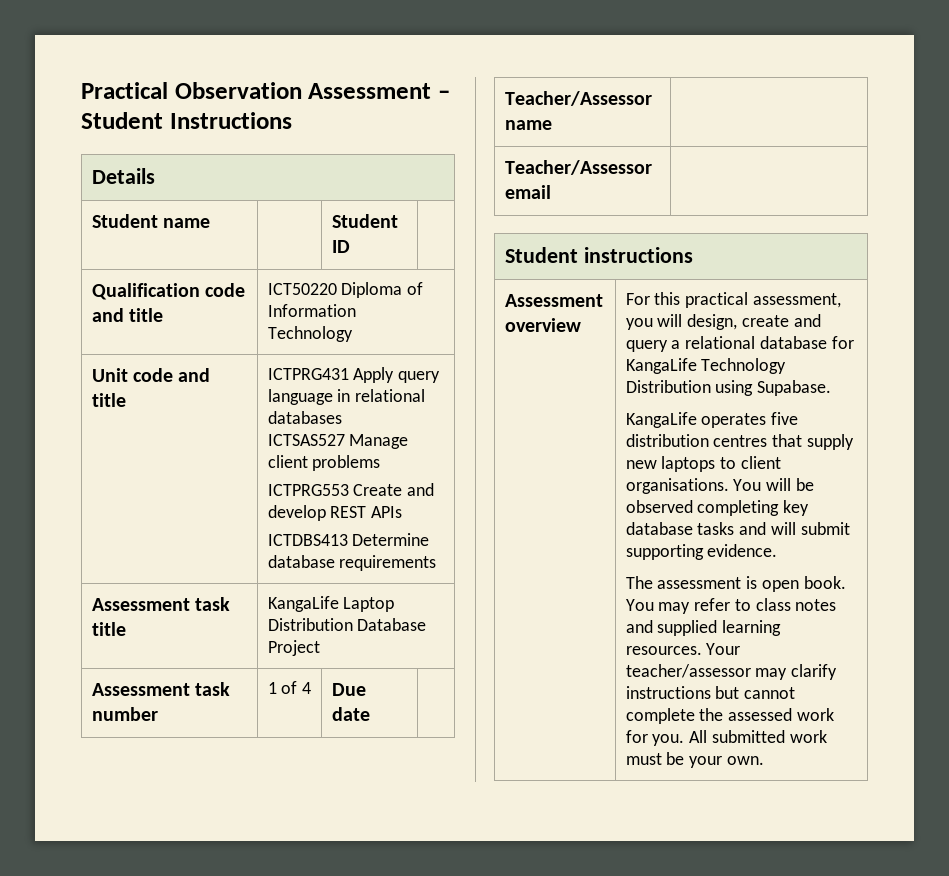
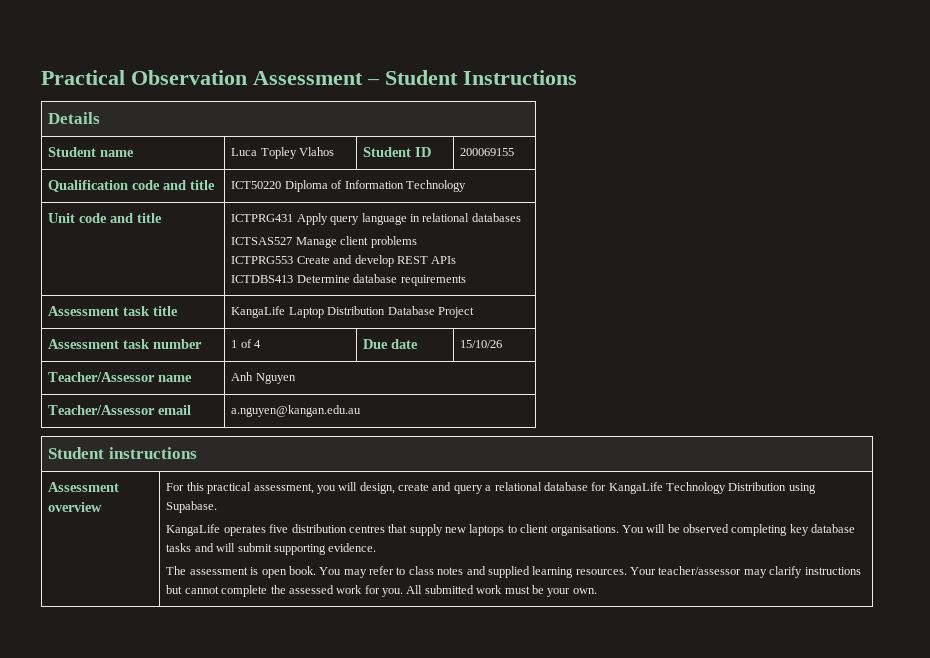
(210, 223) none -> [231,147,335,159] Luca Topley Vlahos
(350, 246) none -> [460,148,515,156] 200069155
(370, 714) none -> [460,340,503,348] 15/10/26
(552, 125) none -> [231,372,296,384] Anh Nguyen
(551, 192) none -> [231,405,362,417] a.nguyen@kangan.edu.au

